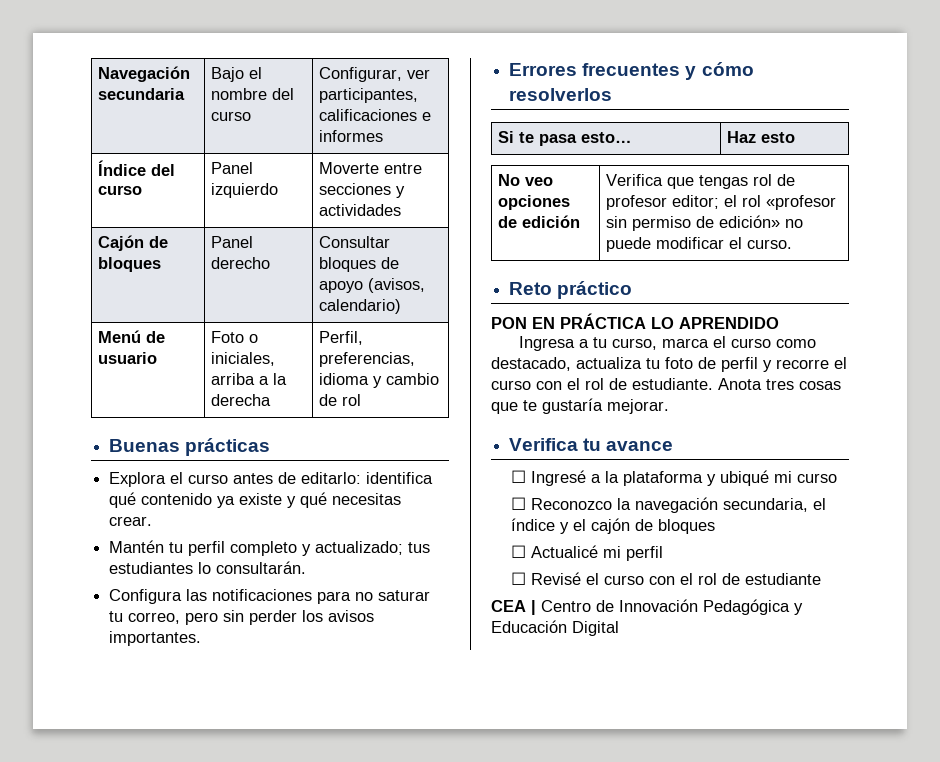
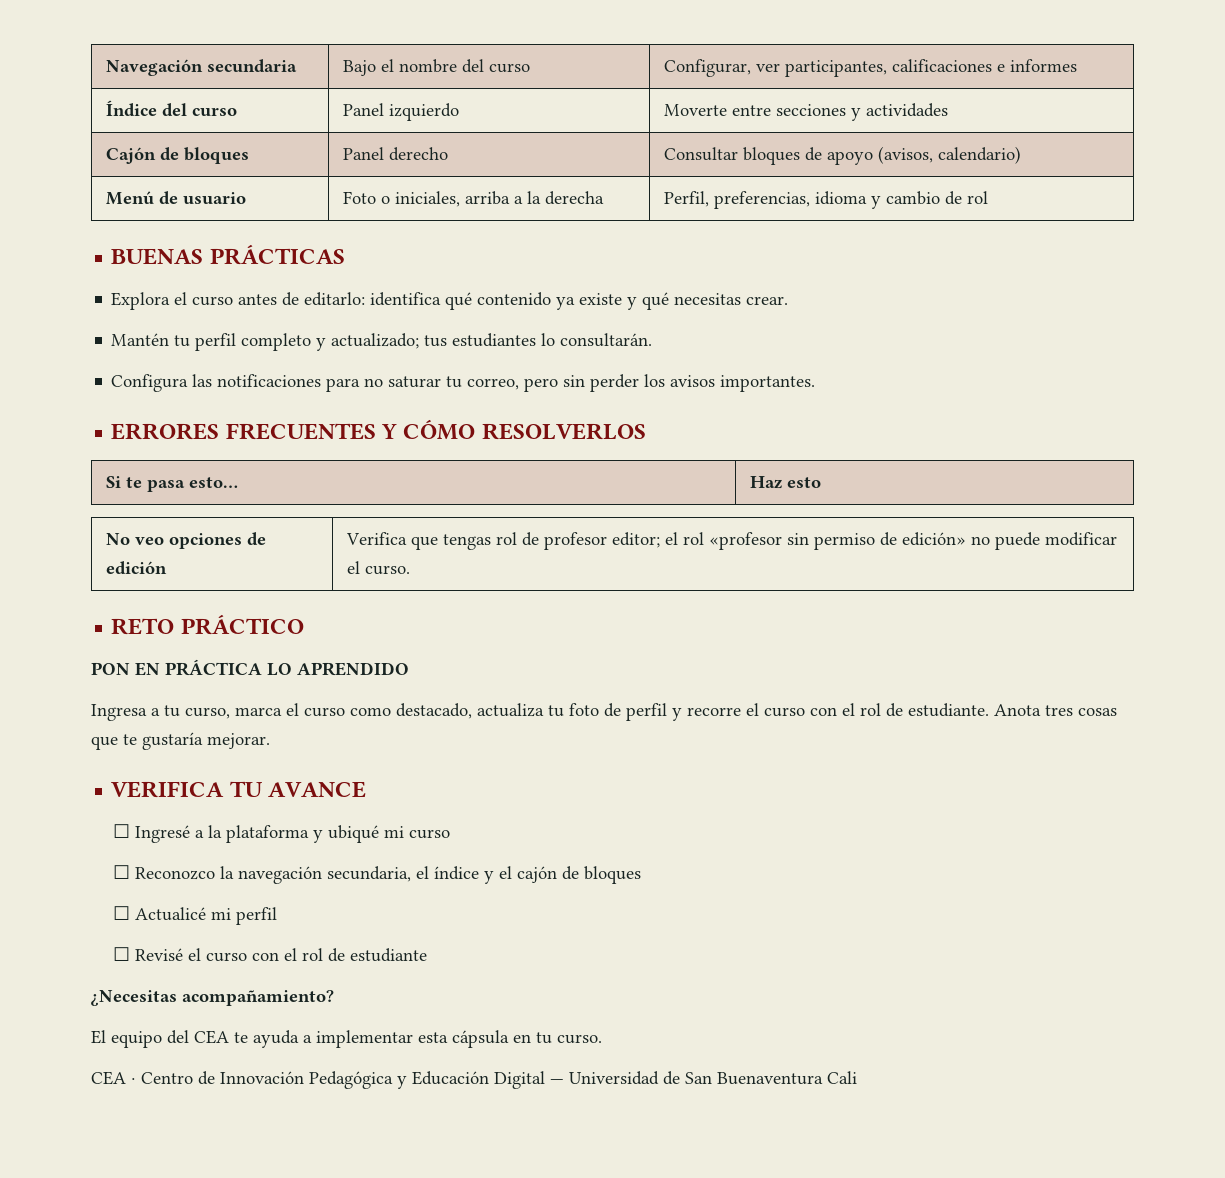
[109,438,271,456] Buenas prácticas -> [111,244,345,265] BUENAS PRÁCTICAS
[509,62,754,80] [509,88,613,101] Errores frecuentes y cómo resolverlos -> [111,419,646,440] ERRORES FRECUENTES Y CÓMO RESOLVERLOS
[509,281,633,299] Reto práctico -> [111,614,304,635] RETO PRÁCTICO
[509,438,674,451] Verifica tu avance -> [111,781,367,798] VERIFICA TU AVANCE
[491,600,536,615] CEA | -> [91,990,334,1006] [91,1030,602,1048] [91,1071,136,1085] ¿Necesitas acompañamiento? // El equipo del CEA te ayuda a implementar esta cápsula en tu curso. // CEA ·
(619, 628) none -> [550,1071,857,1085] — Universidad de San Buenaventura Cali

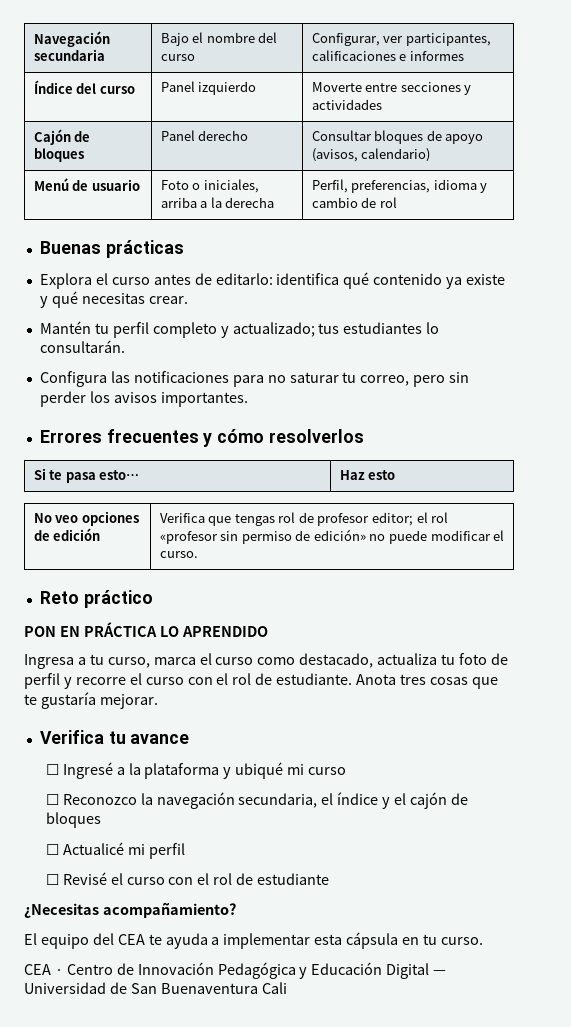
[111,244,345,265] BUENAS PRÁCTICAS -> [39,240,184,258] Buenas prácticas
[111,419,646,440] ERRORES FRECUENTES Y CÓMO RESOLVERLOS -> [39,429,364,447] Errores frecuentes y cómo resolverlos
[111,614,304,635] RETO PRÁCTICO -> [39,590,153,608] Reto práctico
[111,781,367,798] VERIFICA TU AVANCE -> [39,730,190,744] Verifica tu avance

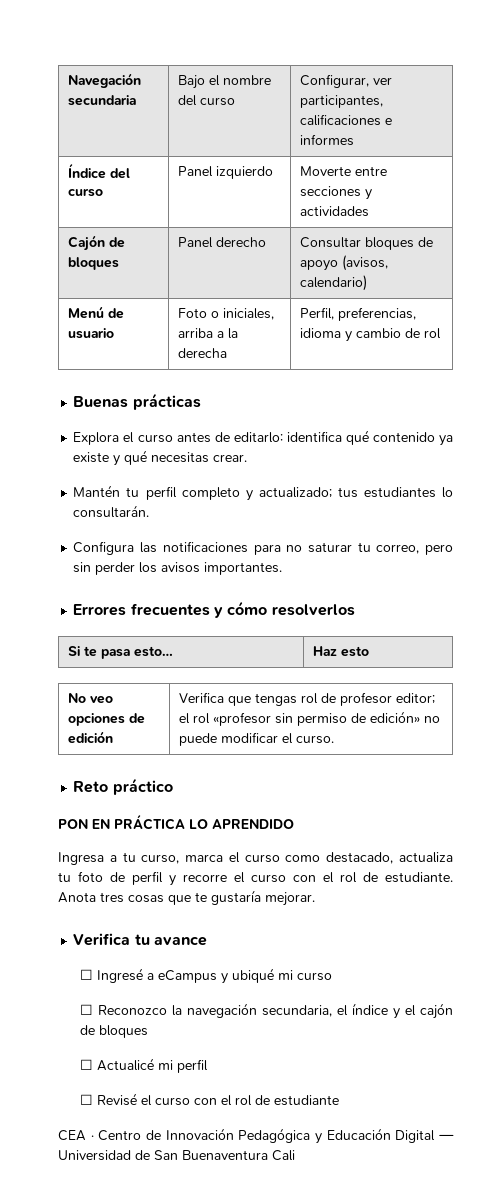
[128,763,220,779] la plataforma -> [157,970,217,983] eCampus
[24,902,236,918] [24,932,483,949] // ¿Necesitas acompañamiento? // El equipo del CEA te ayuda a implementar esta cápsula en tu curso. -> (339, 1100) none

